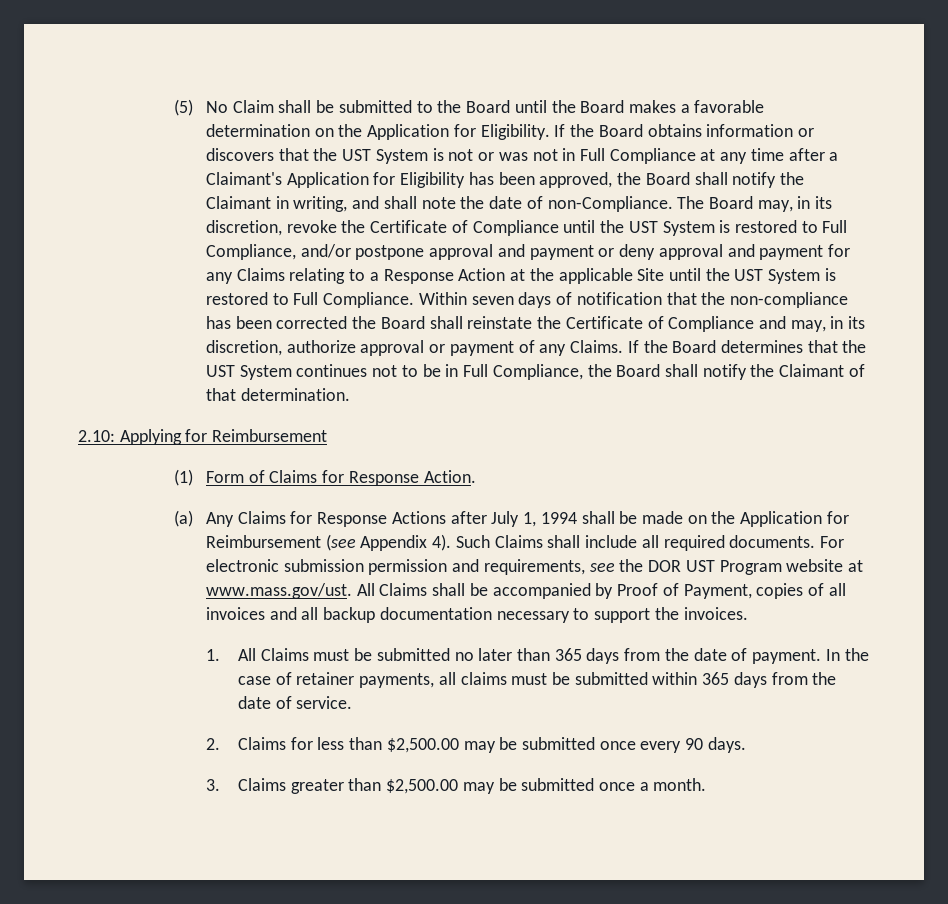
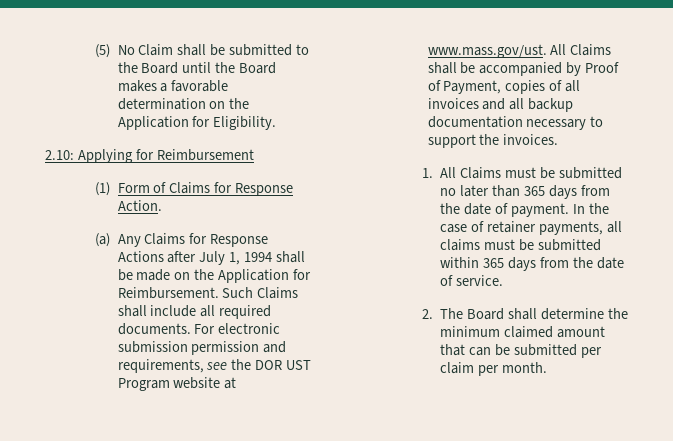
[554,124,814,137] [205,148,839,164] [205,172,804,188] [205,196,833,212] [205,220,848,236] [205,244,850,260] [205,268,836,284] [205,292,848,308] [205,316,866,332] [205,340,867,356] [205,364,865,380] [205,388,350,401] If the Board obtains information or discovers that the UST System is not or was not in Full Compliance at any time after a Claimant's Application for Eligibility has been approved, the Board shall notify the Claimant in writing, and shall note the date of non-Compliance. The Board may, in its discretion, revoke the Certificate of Compliance until the UST System is restored to Full Compliance, and/or postpone approval and payment or deny approval and payment for any Claims relating to a Response Action at the applicable Site until the UST System is restored to Full Compliance. Within seven days of notification that the non-compliance has been corrected the Board shall reinstate the Certificate of Compliance and may, in its discretion, authorize approval or payment of any Claims. If the Board determines that the UST System continues not to be in Full Compliance, the Board shall notify the Claimant of that determination. -> (277, 123) none
[205,534,452,551] Reimbursement (see Appendix 4). -> [117,287,219,299] Reimbursement.
[237,737,746,753] [205,778,649,794] Claims for less than $2,500.00 may be submitted once every 90 days. // 3. Claims greater than $2,500.00 may be submitted once a -> [440,308,628,320] [440,326,606,338] [440,344,602,358] [440,362,500,376] The Board shall determine the minimum claimed amount that can be submitted per claim per

